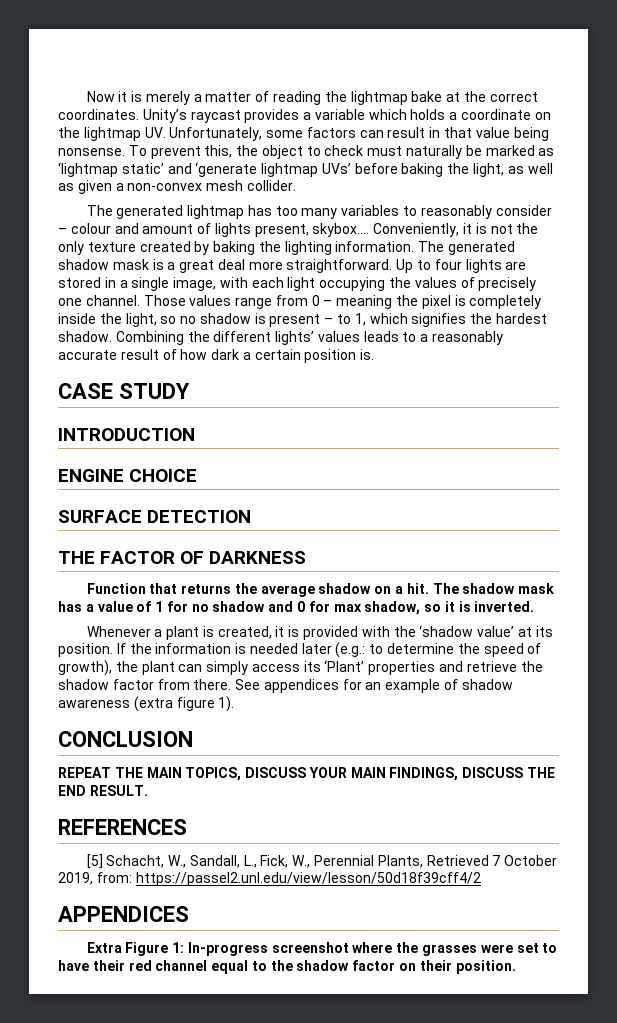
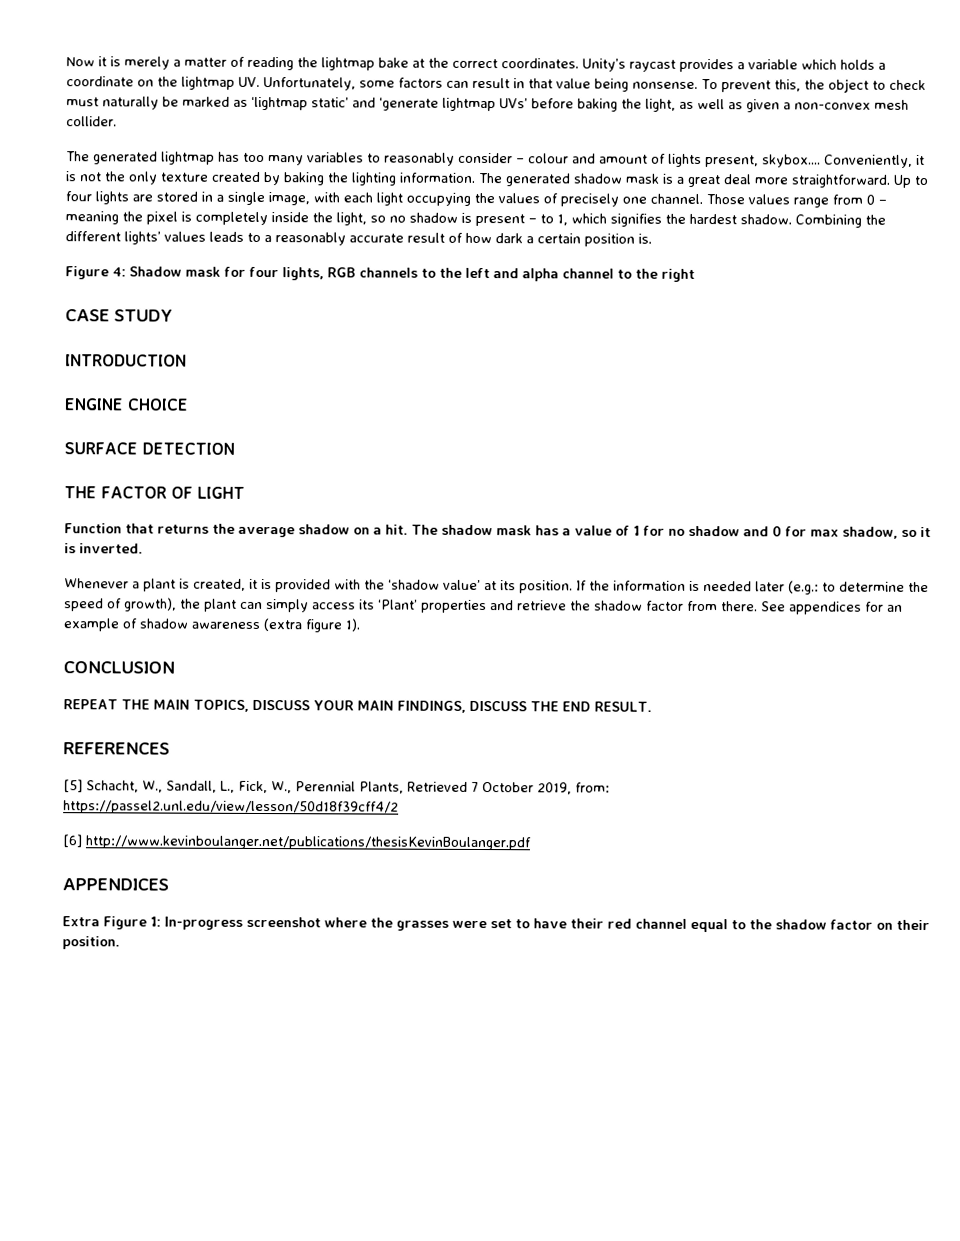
(375, 354) none -> [65,266,695,282] // Figure 4: Shadow mask for four lights, RGB channels to the left and alpha channel to the right
[209,551,307,564] DARKNESS -> [196,486,245,499] LIGHT
(481, 879) none -> [62,834,532,851] // [6] http://www.kevinboulanger.net/publications/thesisKevinBoulanger.pdf

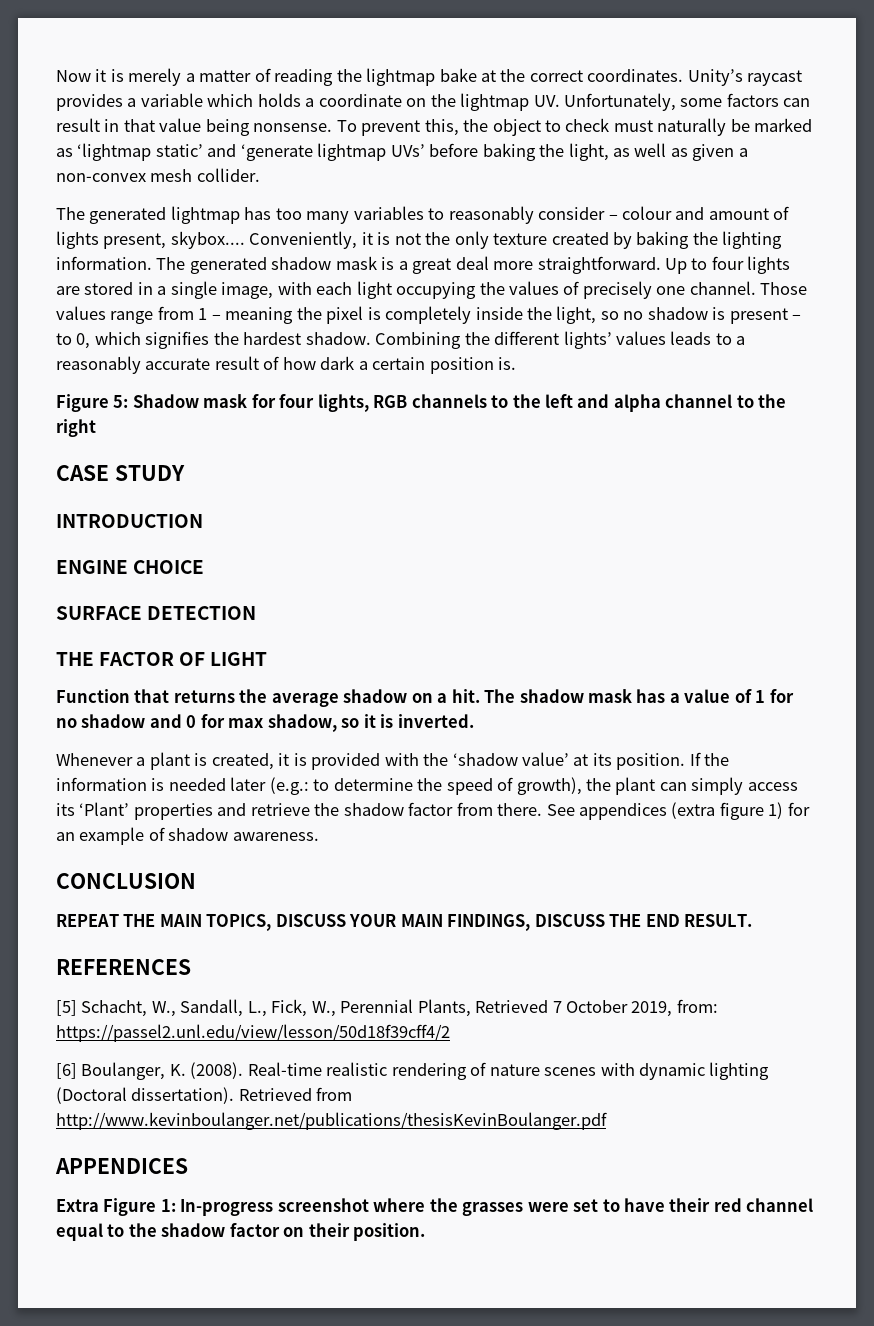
[866,194,875,205] 0 -> [198,308,208,320] 1
[557,214,568,226] 1, -> [76,333,91,349] 0,
[112,267,126,277] 4: -> [113,395,129,408] 5:
(862, 608) none -> [671,802,784,820] (extra figure 1)
[191,618,361,633] awareness (extra figure 1). -> [232,832,319,841] awareness.
(83, 841) none -> [81,1062,770,1080] [56,1087,353,1104] Boulanger, K. (2008). Real-time realistic rendering of nature scenes with dynamic lighting (Doctoral dissertation). Retrieved from

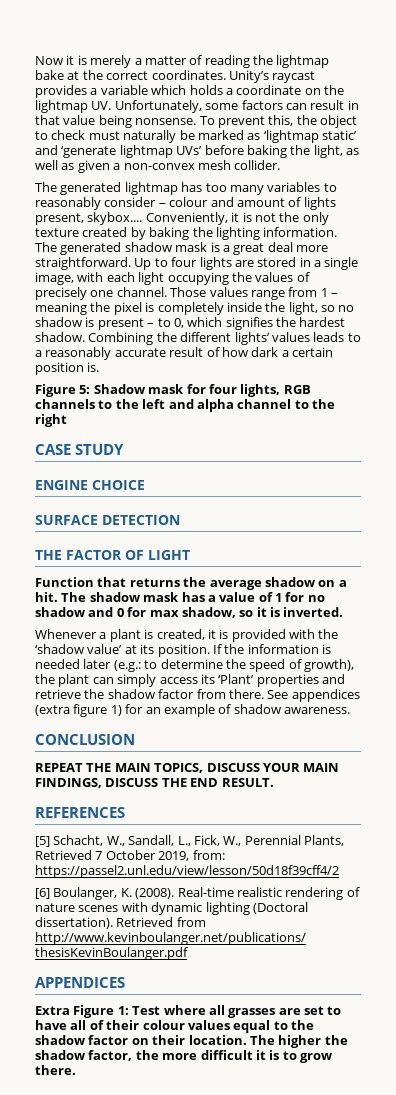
[56,514,203,528] // INTRODUCTION -> (124, 449) none
[180,1198,814,1216] In-progress screenshot where the grasses were set to have their red channel -> [132,1005,342,1018] [35,1020,230,1030] Test where all grasses are set to have all of their colour values
[353,1223,426,1241] position. -> [188,1035,348,1048] [35,1050,332,1063] [35,1065,76,1075] location. The higher the shadow factor, the more difficult it is to grow there.

